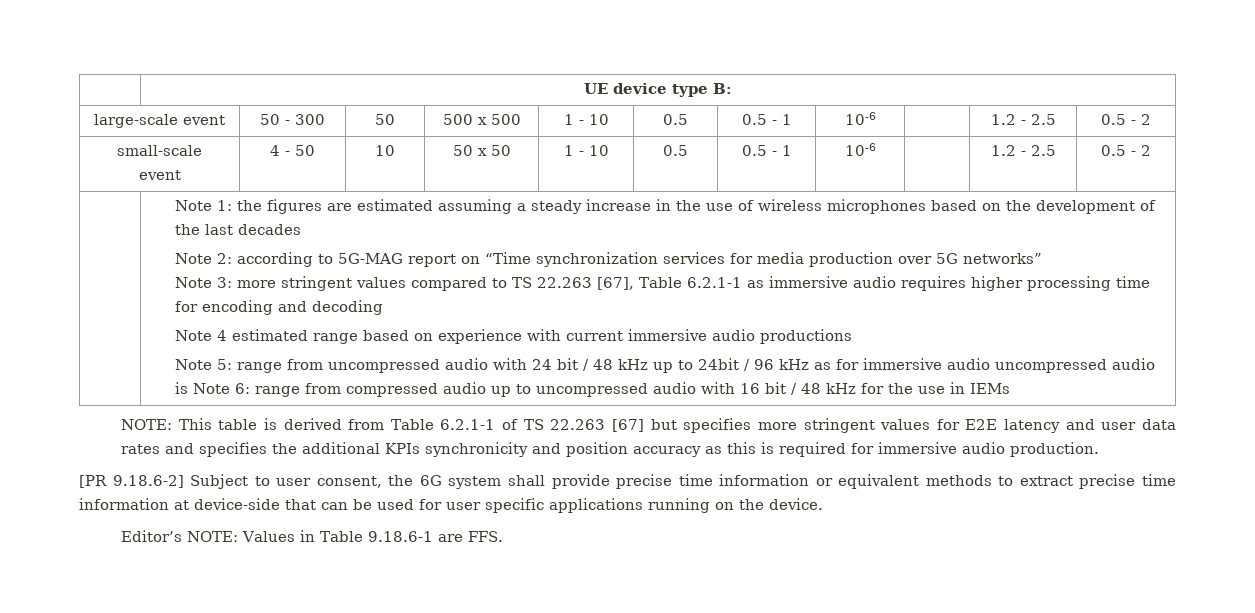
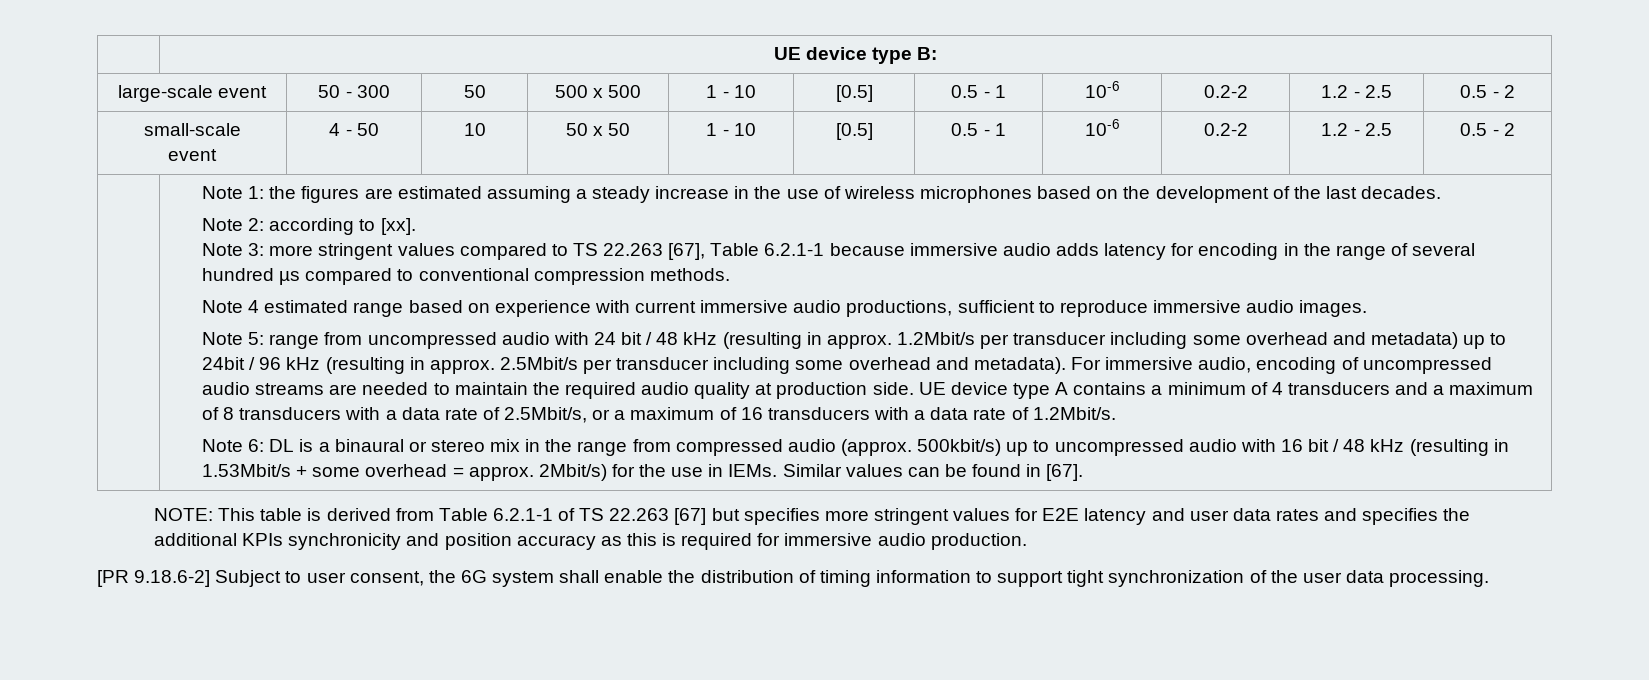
[663,114,688,125] [741,114,792,125] [844,112,876,125] 0.5 | 0.5 - 1 | 10-6 | -> [835,85,873,102] [951,85,1006,98] [1084,81,1120,98] [1203,85,1248,98] [0.5] | 0.5 - 1 | 10-6 | 0.2-2
[663,145,688,156] [741,145,792,156] [844,143,876,156] 0.5 | 0.5 - 1 | 10-6 | -> [835,123,873,140] [951,123,1006,136] [1084,119,1120,136] [1203,123,1248,136] [0.5] | 0.5 - 1 | 10-6 | 0.2-2
[238,224,302,235] decades -> [1361,186,1442,199] decades.
[338,252,1043,267] 5G-MAG report on “Time synchronization services for media production over 5G networks” -> [380,218,416,235] [xx].
[747,276,1151,291] [175,300,384,315] as immersive audio requires higher processing time for encoding and decoding -> [829,243,1476,260] [202,268,730,285] because immersive audio adds latency for encoding in the range of several hundred µs compared to conventional compression methods.
[760,329,853,344] productions -> [846,300,1368,317] productions, sufficient to reproduce immersive audio images.
(649, 364) none -> [722,332,1458,349] (resulting in approx. 1.2Mbit/s per transducer including some overhead and metadata)
[814,358,1156,373] [175,382,251,394] as for immersive audio uncompressed audio is Note 6: -> [325,357,1492,374] [202,382,1534,399] [202,407,1116,423] [202,439,573,452] (resulting in approx. 2.5Mbit/s per transducer including some overhead and metadata). For immersive audio, encoding of uncompressed audio streams are needed to maintain the required audio quality at production side. UE device type A contains a minimum of 4 transducers and a maximum of 8 transducers with a data rate of 2.5Mbit/s, or a maximum of 16 transducers with a data rate of 1.2Mbit/s. // Note 6: DL is a binaural or stereo mix in the
(487, 388) none -> [841,439,1002,456] (approx. 500kbit/s)
[861,382,1011,394] for the use in IEMs -> [1409,439,1509,456] [202,464,1084,481] (resulting in 1.53Mbit/s + some overhead = approx. 2Mbit/s) for the use in IEMs. Similar values can be found in [67].
[551,474,1176,489] [79,498,823,513] [121,530,503,542] provide precise time information or equivalent methods to extract precise time information at device-side that can be used for user specific applications running on the device. // Editor’s NOTE: Values in Table 9.18.6-1 are FFS. -> [604,570,1490,587] enable the distribution of timing information to support tight synchronization of the user data processing.

